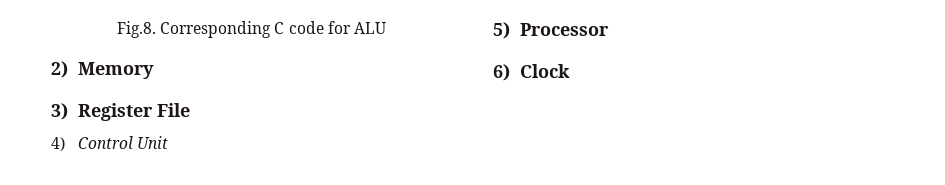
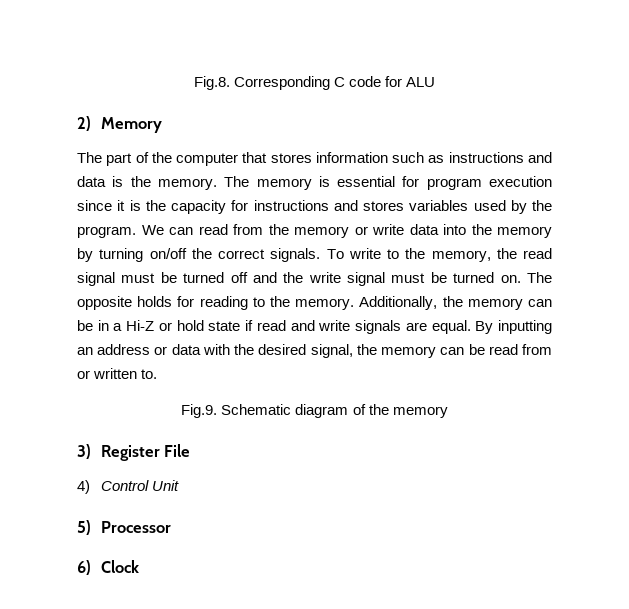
(155, 70) none -> [77,152,552,166] [77,176,552,190] [77,200,552,214] [77,224,552,238] [77,248,552,262] [77,272,552,286] [77,296,552,310] [77,320,553,334] [77,344,552,358] [77,368,158,379] [181,404,448,418] // The part of the computer that stores information such as instructions and data is the memory. The memory is essential for program execution since it is the capacity for instructions and stores variables used by the program. We can read from the memory or write data into the memory by turning on/off the correct signals. To write to the memory, the read signal must be turned off and the write signal must be turned on. The opposite holds for reading to the memory. Additionally, the memory can be in a Hi-Z or hold state if read and write signals are equal. By inputting an address or data with the desired signal, the memory can be read from or written to. // Fig.9. Schematic diagram of the memory

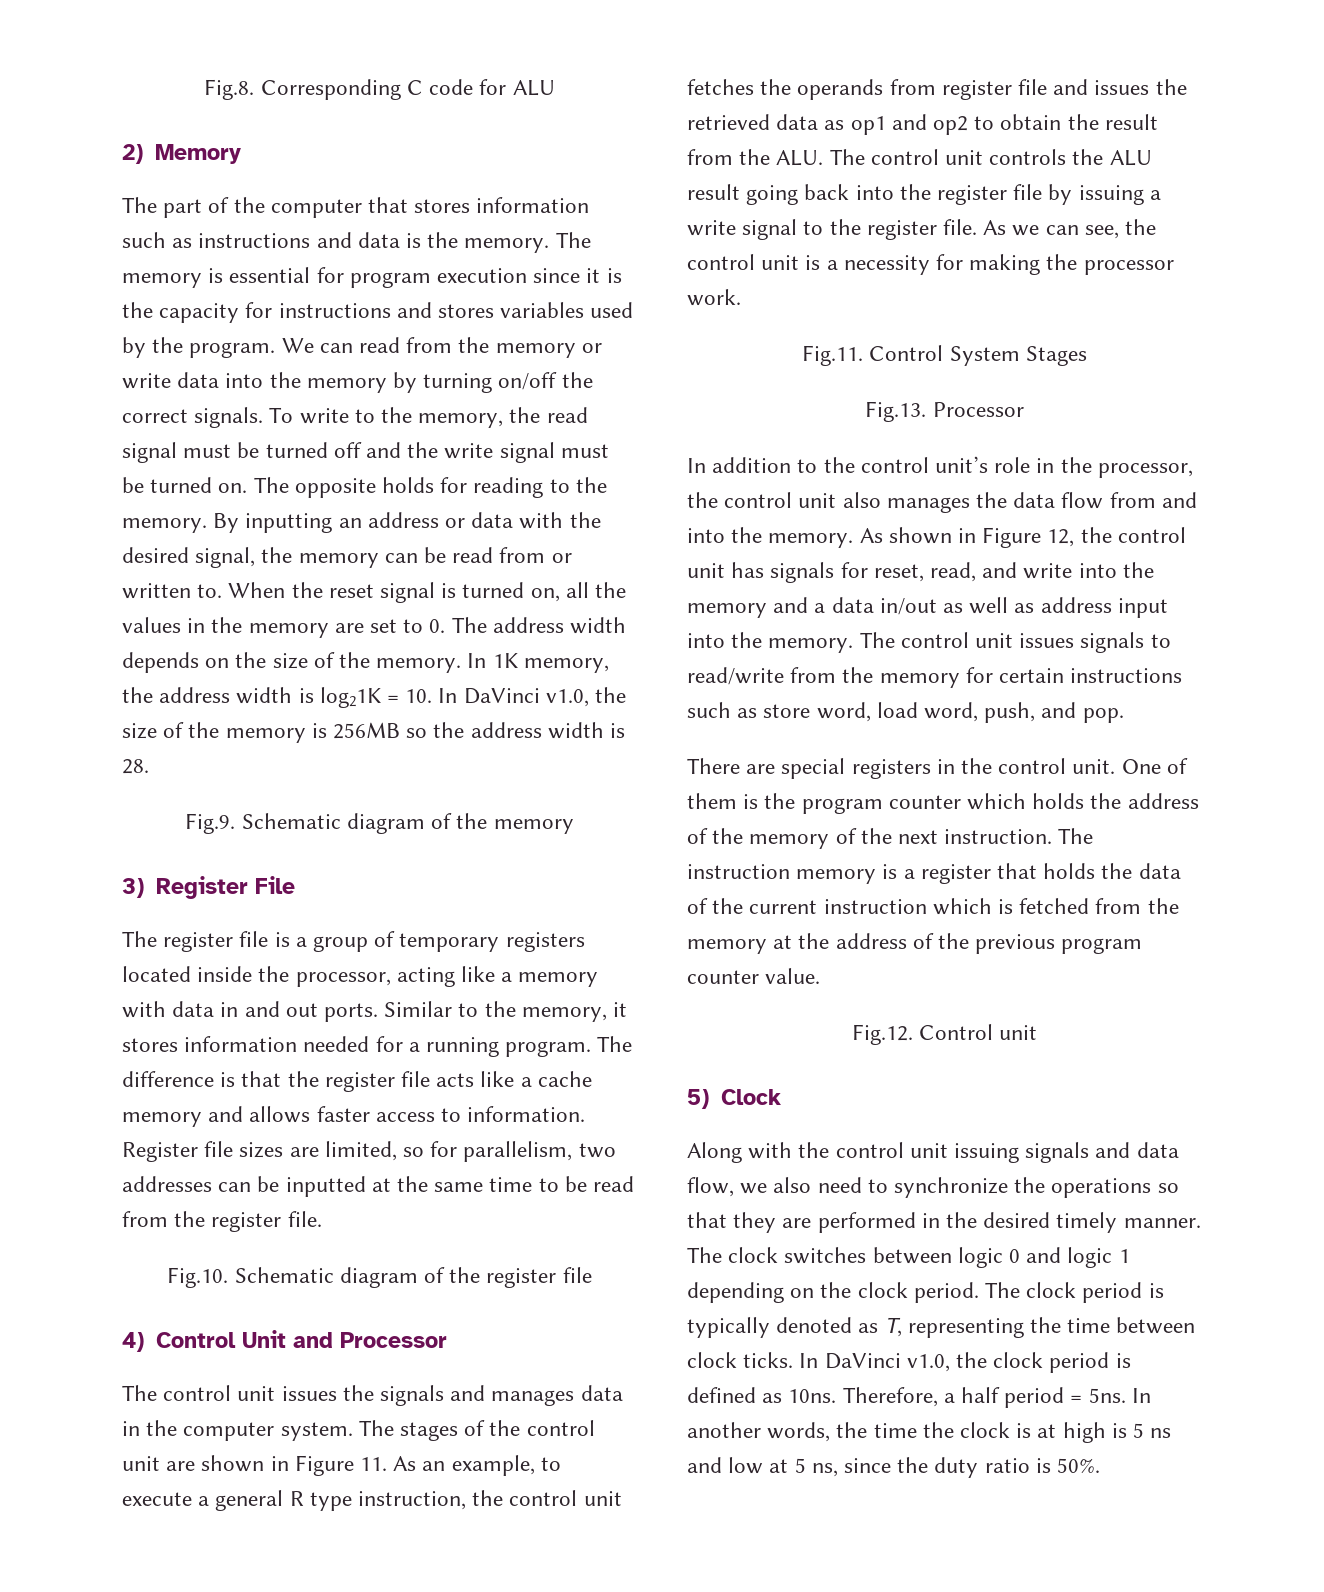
[359,296,552,310] [77,320,471,334] Additionally, the memory can be in a Hi-Z or hold state if read and write signals are equal. -> (207, 525) none
(158, 374) none -> [228,582,627,603] [122,617,627,638] [122,652,609,673] [122,687,627,708] [122,722,626,743] [122,759,149,774] When the reset signal is turned on, all the values in the memory are set to 0. The address width depends on the size of the memory. In 1K memory, the address width is log21K = 10. In DaVinci v1.0, the size of the memory is 256MB so the address width is 28.
[77,480,179,494] [77,520,171,535] [77,560,139,575] 4) Control Unit // 5) Processor // 6) Clock -> [122,931,585,952] [122,966,599,987] [122,1001,628,1022] [122,1036,633,1057] [122,1071,592,1092] [122,1106,586,1127] [122,1141,616,1162] [122,1176,635,1197] [122,1211,322,1232] [167,1267,592,1288] [122,1330,447,1352] [122,1385,623,1406] [122,1420,595,1441] [122,1455,561,1476] [122,1490,622,1511] [687,79,1187,100] [687,114,1158,135] [687,149,1152,166] [687,184,1161,205] [687,219,1157,240] [687,254,1174,275] [687,289,741,306] [802,345,1087,366] [865,401,1024,422] [687,456,1193,478] [687,492,1197,513] [687,527,1186,548] [687,562,1154,583] [687,597,1168,618] [687,632,1171,653] [687,667,1183,688] [687,702,1124,723] [687,758,1188,779] [687,793,1199,814] [687,828,1094,849] [687,863,1181,884] [687,898,1179,915] [687,933,1143,954] [687,968,821,984] [851,1024,1038,1045] [687,1089,781,1109] [687,1142,1179,1163] [687,1177,1179,1198] [687,1212,1201,1233] [687,1247,1130,1268] [687,1282,1164,1303] [687,1317,1196,1338] [687,1352,1131,1373] [687,1387,1151,1408] [687,1422,1172,1443] [687,1457,1101,1478] The register file is a group of temporary registers located inside the processor, acting like a memory with data in and out ports. Similar to the memory, it stores information needed for a running program. The difference is that the register file acts like a cache memory and allows faster access to information. Register file sizes are limited, so for parallelism, two addresses can be inputted at the same time to be read from the register file. // Fig.10. Schematic diagram of the register file // 4) Control Unit and Processor // The control unit issues the signals and manages data in the computer system. The stages of the control unit are shown in Figure 11. As an example, to execute a general R type instruction, the control unit fetches the operands from register file and issues the retrieved data as op1 and op2 to obtain the result from the ALU. The control unit controls the ALU result going back into the register file by issuing a write signal to the register file. As we can see, the control unit is a necessity for making the processor work. // Fig.11. Control System Stages // Fig.13. Processor // In addition to the control unit’s role in the processor, the control unit also manages the data flow from and into the memory. As shown in Figure 12, the control unit has signals for reset, read, and write into the memory and a data in/out as well as address input into the memory. The control unit issues signals to read/write from the memory for certain instructions such as store word, load word, push, and pop. // There are special registers in the control unit. One of them is the program counter which holds the address of the memory of the next instruction. The instruction memory is a register that holds the data of the current instruction which is fetched from the memory at the address of the previous program counter value. // Fig.12. Control unit // 5) Clock // Along with the control unit issuing signals and data flow, we also need to synchronize the operations so that they are performed in the desired timely manner. The clock switches between logic 0 and logic 1 depending on the clock period. The clock period is typically denoted as T, representing the time between clock ticks. In DaVinci v1.0, the clock period is defined as 10ns. Therefore, a half period = 5ns. In another words, the time the clock is at high is 5 ns and low at 5 ns, since the duty ratio is 50%.

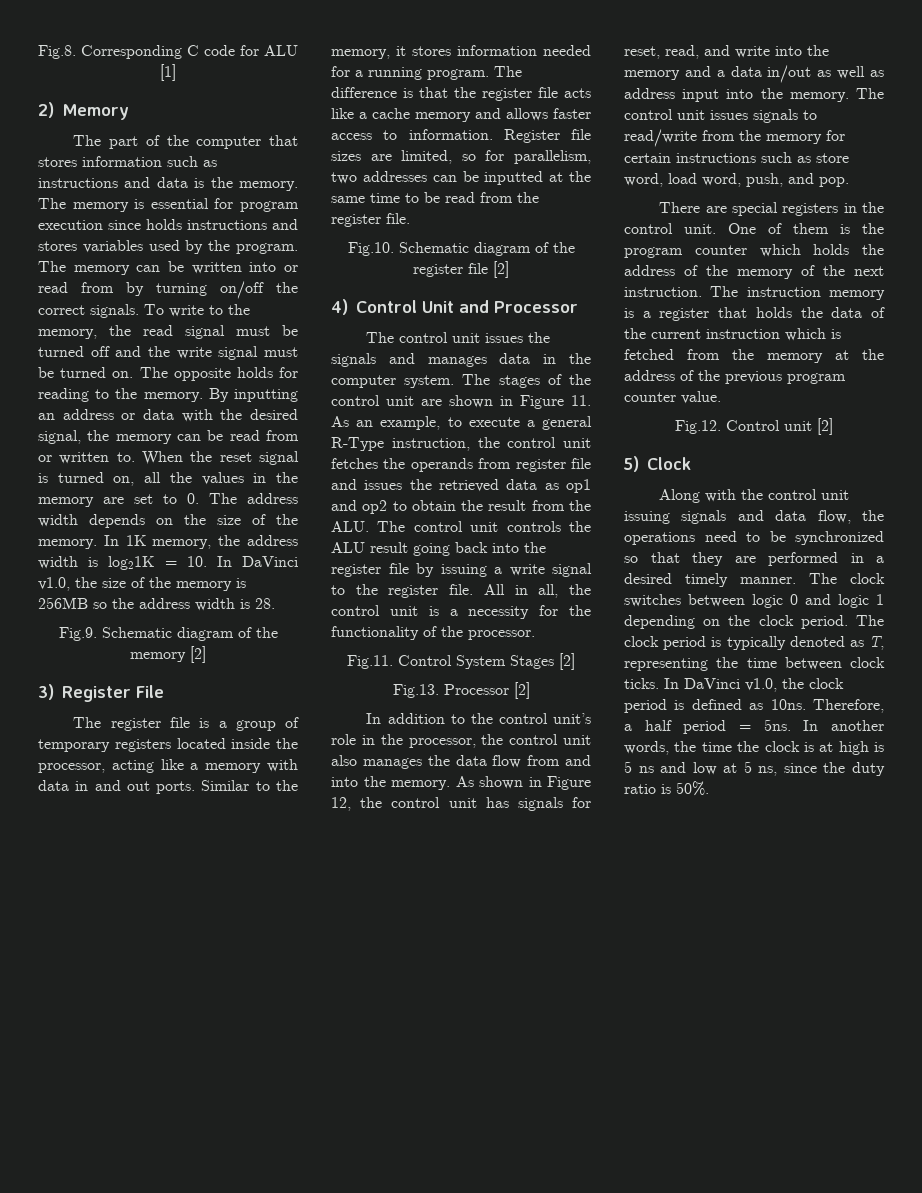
(555, 88) none -> [160,64,176,81] [1]
[586,268,622,283] [122,302,273,323] it is the capacity for -> [146,219,182,230] holds
[281,337,602,358] [122,372,387,393] We can read from the memory or write data into the memory -> [38,261,298,275] [38,282,114,293] The memory can be written into or read from
(574, 826) none -> [190,646,206,663] [2]
(592, 1275) none -> [493,261,509,278] [2]
[289,1491,352,1511] R type -> [331,437,384,451] R-Type
[983,220,1119,239] As we can see, -> [483,584,559,598] All in all,
[969,254,1174,275] [687,289,741,306] making the processor work. -> [569,605,591,616] [331,626,535,640] the functionality of the processor.
(1087, 356) none -> [559,653,575,670] [2]
(1024, 409) none -> [513,682,530,699] [2]
(1038, 1032) none -> [817,418,833,435] [2]
[740,1177,1152,1198] we also need to synchronize the operations -> [862,510,884,521] [624,531,884,545] the operations need to be synchronized
[946,1212,978,1228] the -> [876,556,884,563] a

